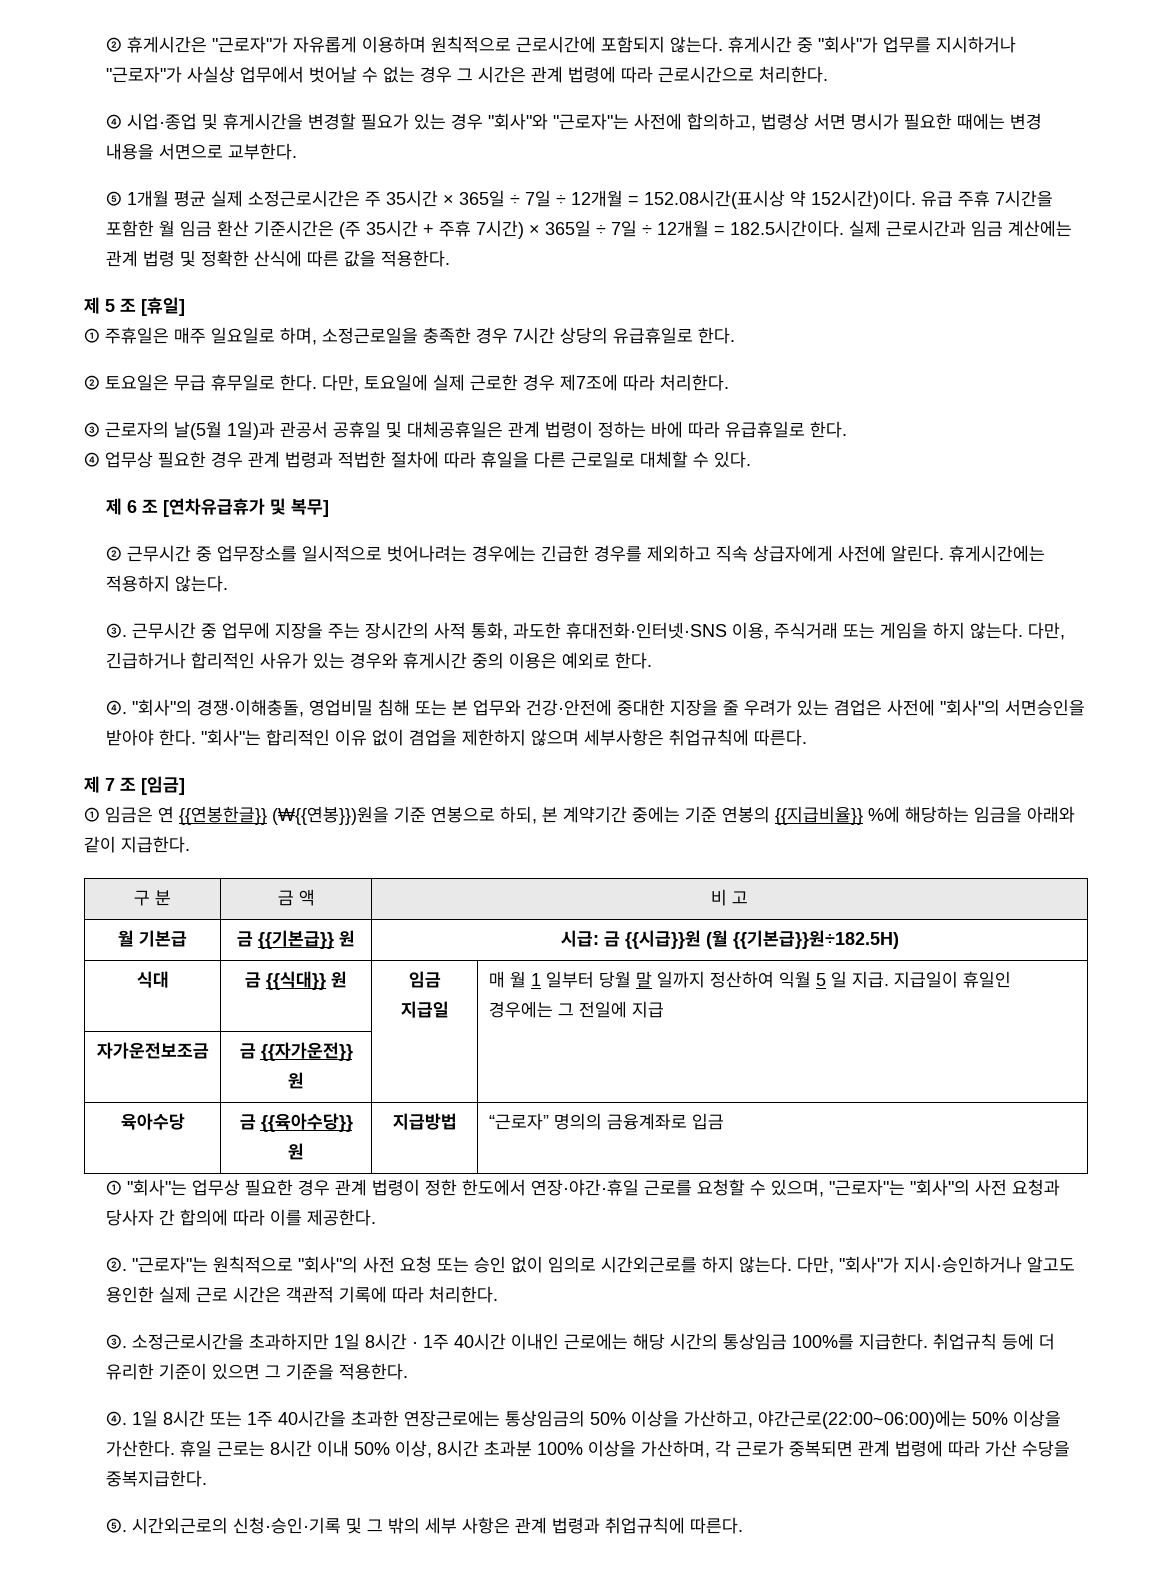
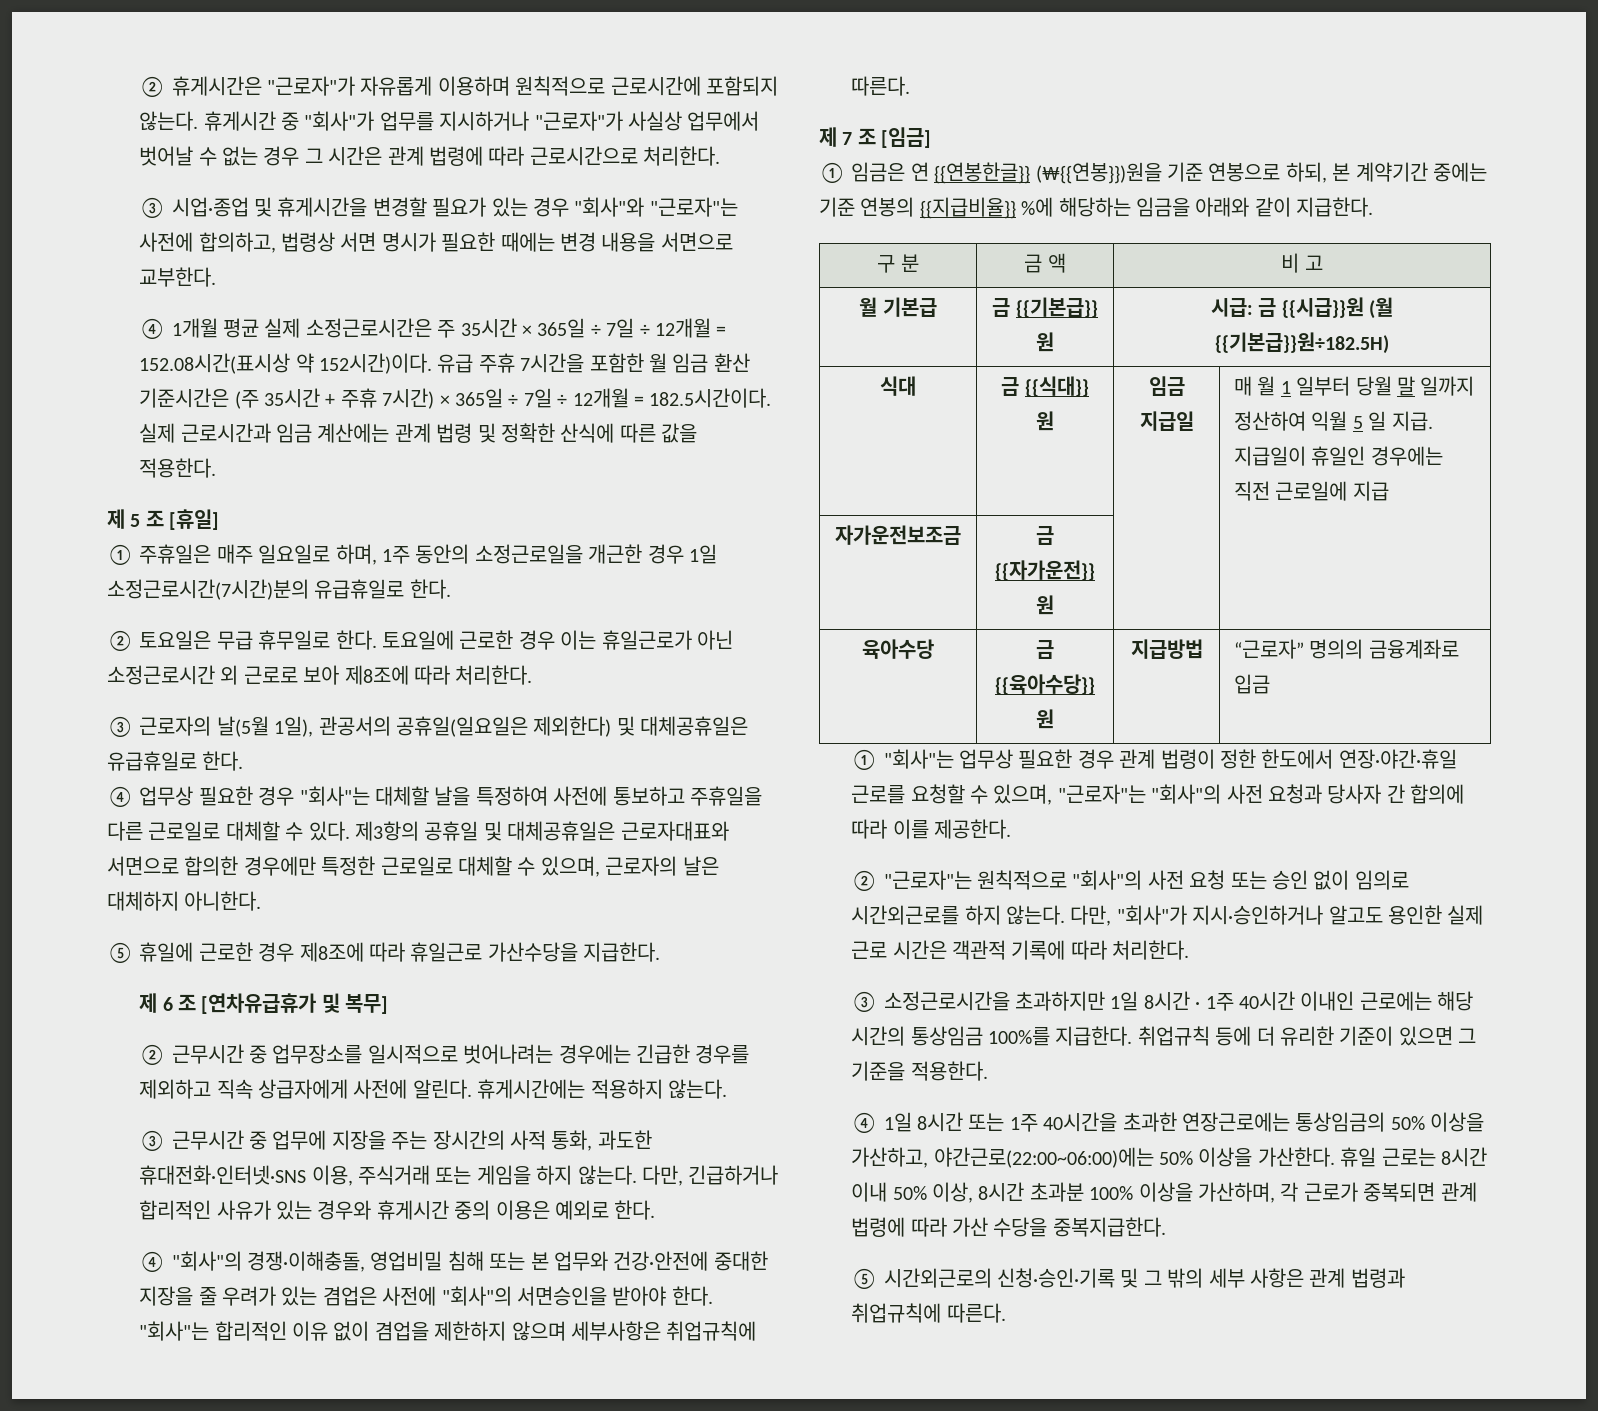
[106,114,123,129] ④ -> [139,197,167,218] ③
[106,191,123,206] ⑤ -> [139,318,167,339] ④
[322,327,608,344] 소정근로일을 충족한 경우 7시간 상당의 -> [382,544,717,564] [107,579,309,600] 1주 동안의 소정근로일을 개근한 경우 1일 소정근로시간(7시간)분의
[322,374,618,392] 다만, 토요일에 실제 근로한 경우 제7조에 -> [382,630,733,650] [107,665,409,685] 토요일에 근로한 경우 이는 휴일근로가 아닌 소정근로시간 외 근로로 보아 제8조에
[227,421,720,440] 1일)과 관공서 공휴일 및 대체공휴일은 관계 법령이 정하는 바에 따라 -> [274,716,749,737] 1일), 관공서의 공휴일(일요일은 제외한다) 및 대체공휴일은
[248,451,529,468] 관계 법령과 적법한 절차에 따라 휴일을 -> [299,786,762,806] "회사"는 대체할 날을 특정하여 사전에 통보하고 주휴일을
(751, 459) none -> [355,821,729,841] [107,856,719,877] [107,891,262,911] [107,942,661,963] 제3항의 공휴일 및 대체공휴일은 근로자대표와 서면으로 합의한 경우에만 특정한 근로일로 대체할 수 있으며, 근로자의 날은 대체하지 아니한다. // ⑤ 휴일에 근로한 경우 제8조에 따라 휴일근로 가산수당을 지급한다.
[106,623,128,638] ③. -> [139,1130,167,1151] ③
[106,700,128,715] ④. -> [139,1251,167,1272] ④
[557,1001,627,1018] 그 전일에 -> [1234,481,1348,501] 직전 근로일에
[106,1257,128,1272] ②. -> [851,870,879,891] ②
[106,1334,128,1349] ③. -> [851,991,879,1012] ③
[106,1411,128,1426] ④. -> [851,1112,879,1133] ④
[106,1518,128,1533] ⑤. -> [851,1268,879,1289] ⑤

